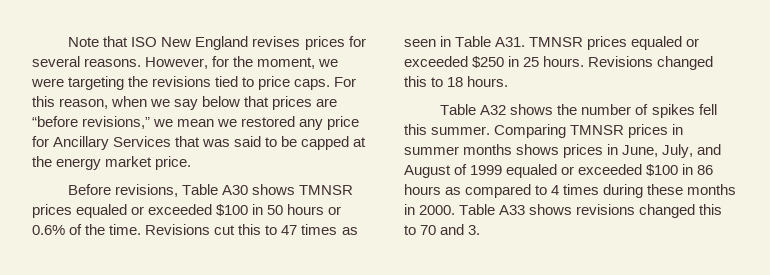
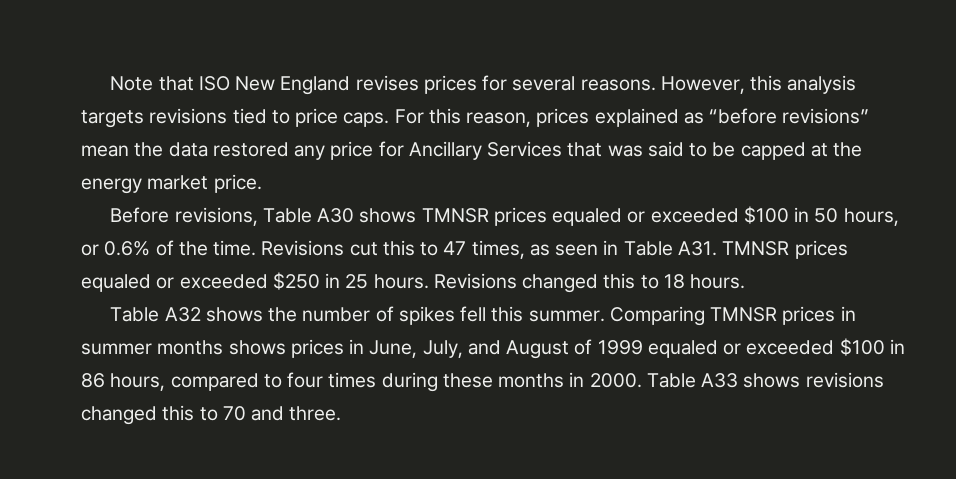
[212,56,339,69] [31,76,149,90] for the moment, we were targeting the -> [750,75,857,94] [81,110,144,128] this analysis targets
[111,96,338,110] [32,116,238,129] when we say below that prices are “before revisions,” we mean we -> [536,108,870,127] [81,142,208,157] prices explained as “before revisions” mean the data
[287,204,325,215] hours -> [843,208,899,226] hours,
[301,224,338,235] times -> [471,240,525,259] times,
[404,184,462,195] hours as -> [110,373,166,391] hours,
[551,185,560,195] 4 -> [287,372,324,388] four
[468,225,481,235] 3. -> [289,406,342,421] three.

